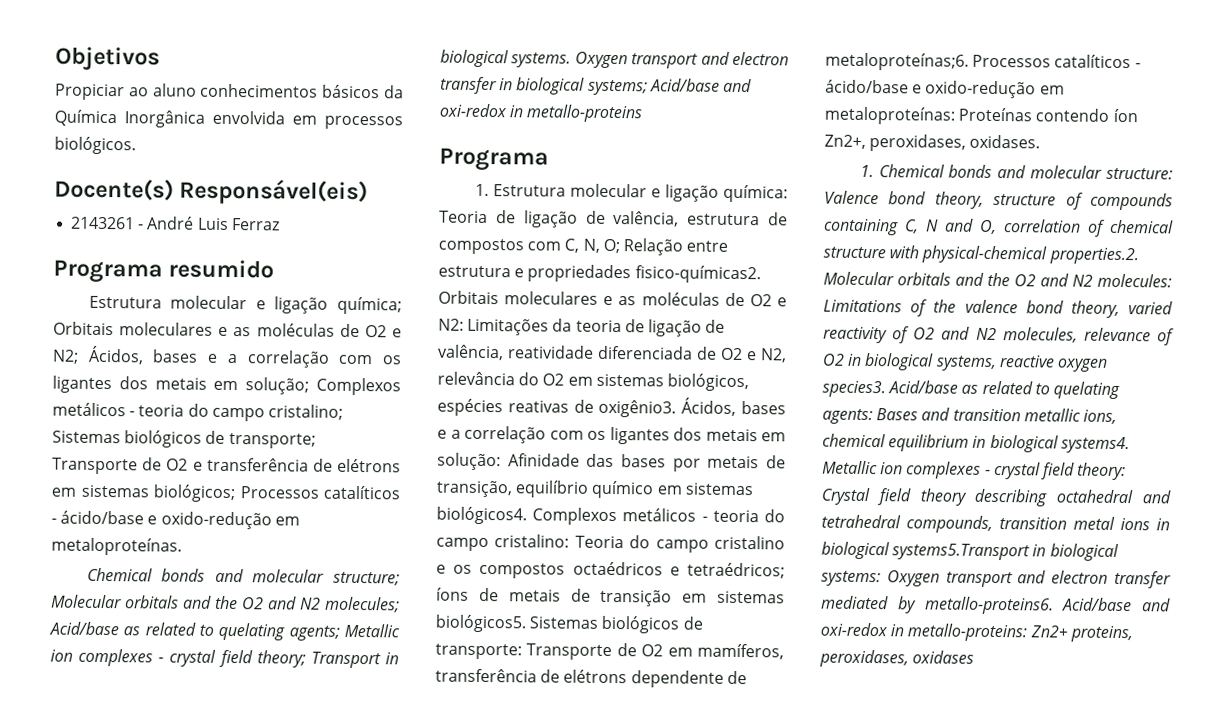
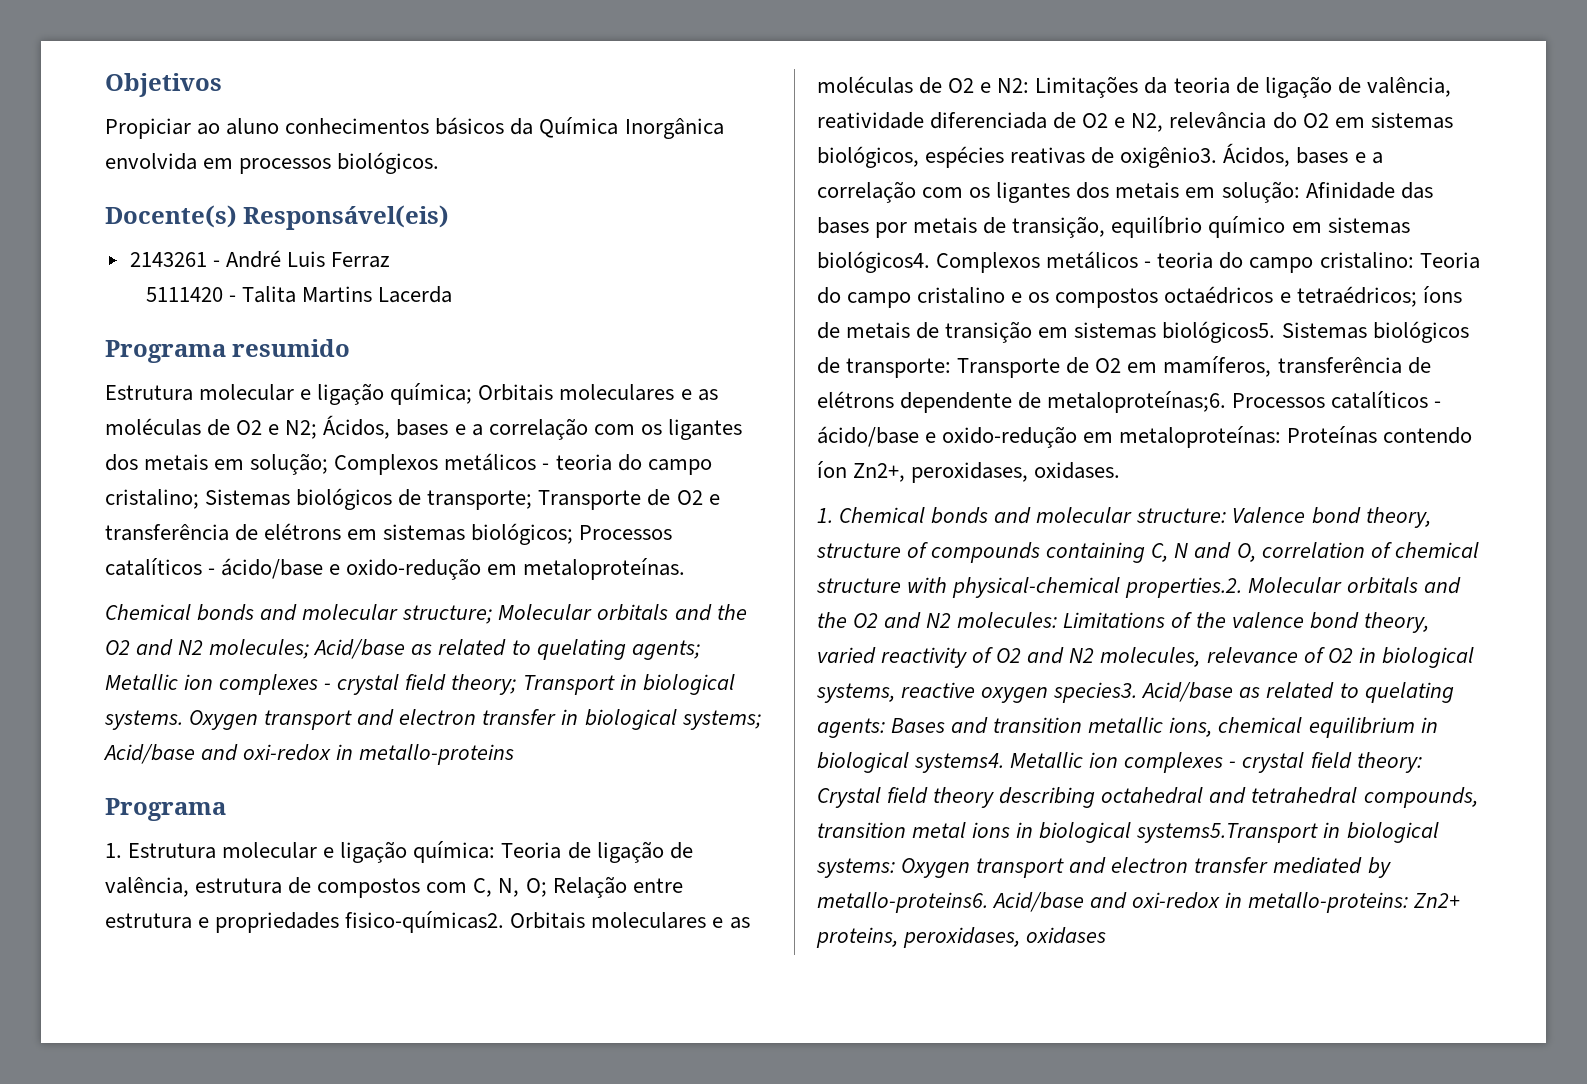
(280, 224) none -> [145,286,453,303] // 5111420 - Talita Martins Lacerda

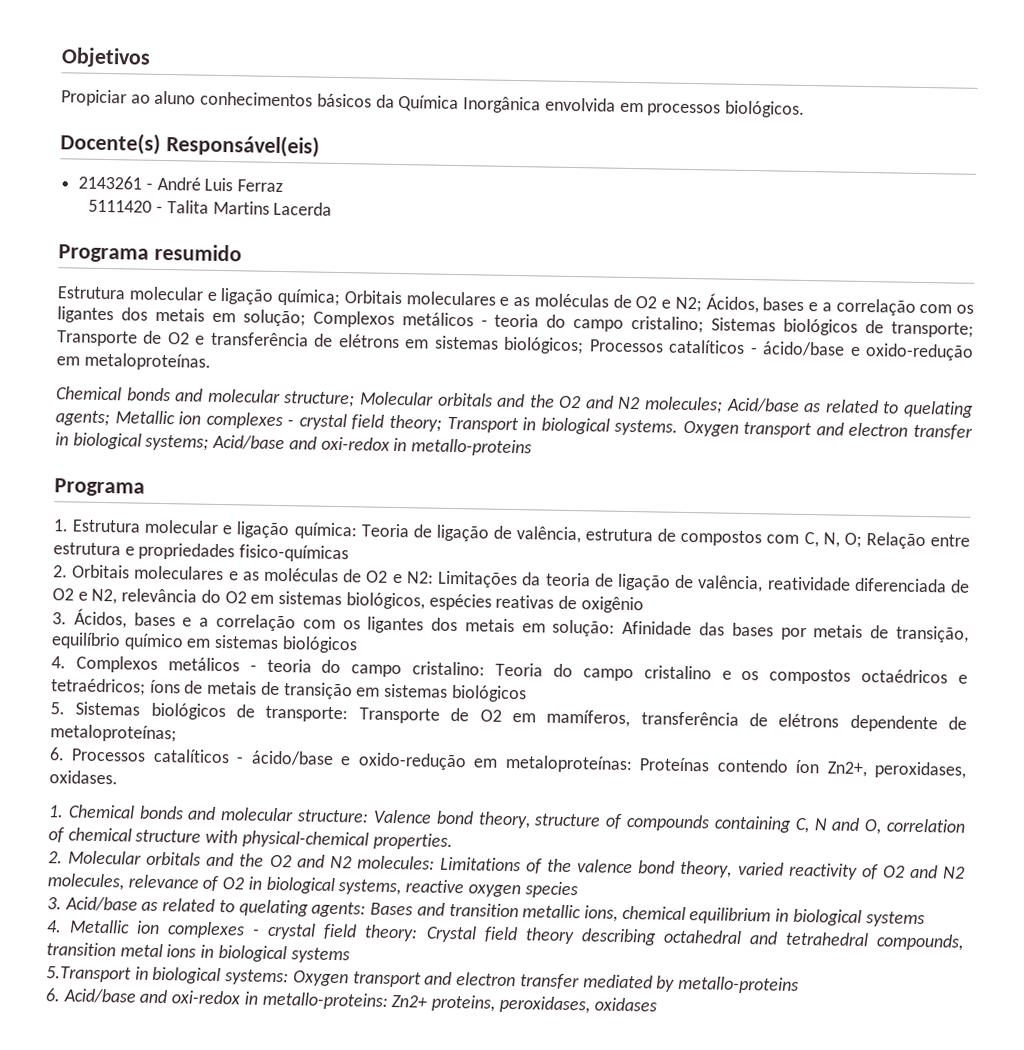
[345,911,505,933] fisico-químicas2. -> [239,544,350,563] [53,565,68,578] fisico-químicas // 2.
[1120,147,1218,168] oxigênio3. -> [580,596,644,614] [52,612,67,625] oxigênio // 3.
[817,251,930,273] biológicos4. -> [281,636,358,654] [51,656,66,669] biológicos // 4.
[1162,321,1276,343] biológicos5. -> [450,684,527,703] [50,702,65,715] biológicos // 5.
[1047,391,1227,413] metaloproteínas;6. -> [50,724,177,743] [49,747,65,761] metaloproteínas; // 6.
[1125,577,1243,598] properties.2. -> [372,832,453,851] [48,851,63,864] properties. // 2.
[1053,682,1138,703] species3. -> [524,881,578,899] [47,897,62,910] species // 3.
[914,753,1005,773] systems4. -> [865,911,925,928] [46,920,62,933] systems // 4.
[1136,823,1319,843] systems5.Transport -> [290,947,350,964] [46,966,132,983] systems // 5.Transport
[817,892,988,913] metallo-proteins6. -> [677,975,799,994] [45,988,61,1002] metallo-proteins // 6.

